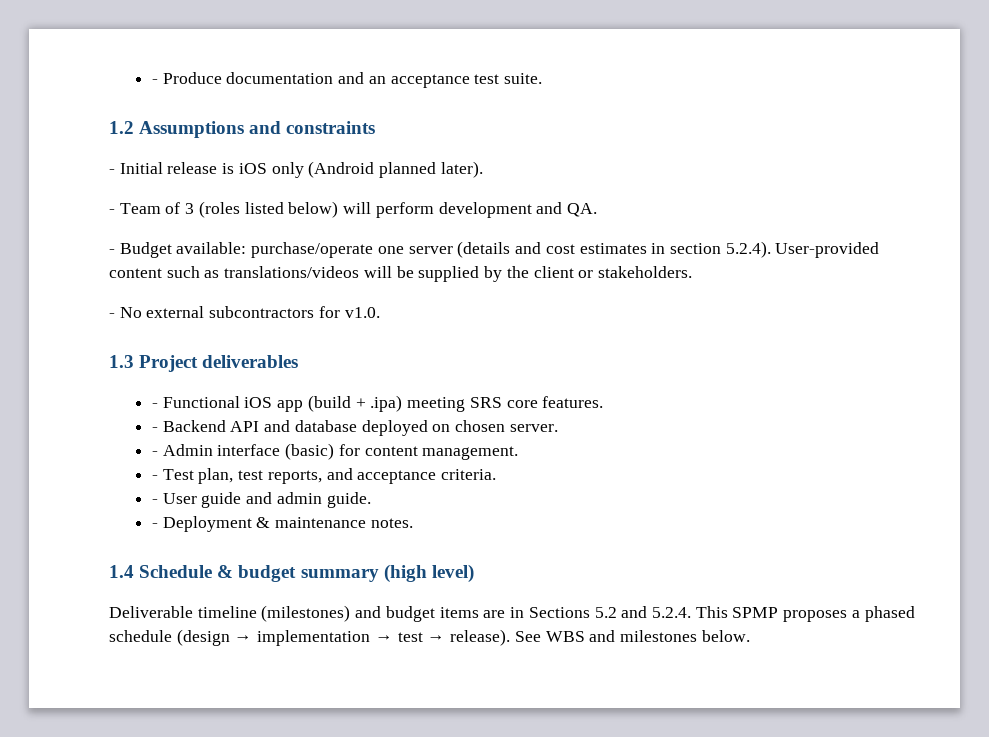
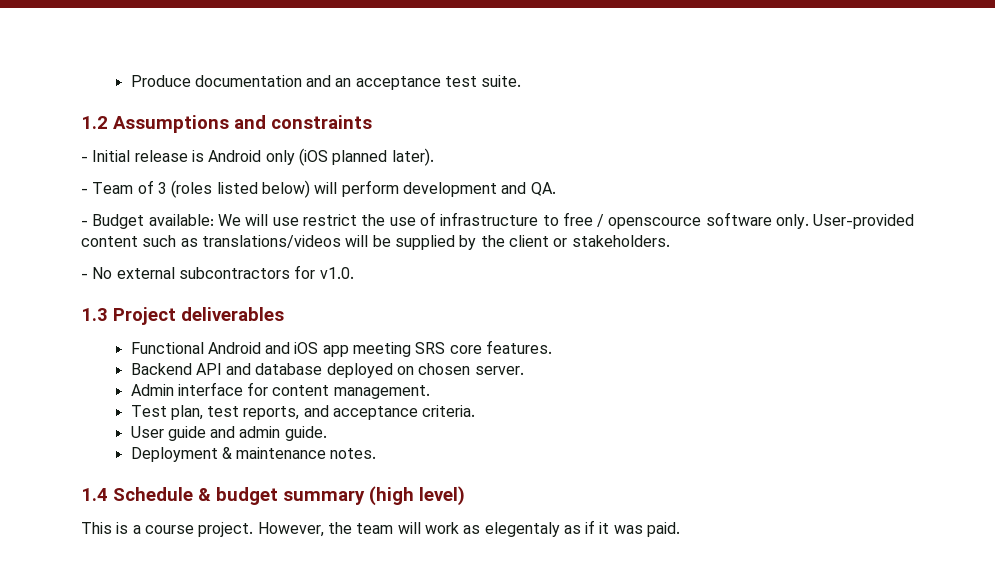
[151,79,158,84] - -> (130, 81) none
[238,161,375,178] iOS only (Android -> [208,148,328,166] Android only (iOS
[251,241,771,258] purchase/operate one server (details and cost estimates in section 5.2.4). -> [217,212,810,229] We will use restrict the use of infrastructure to free / openscource software only.
[151,395,403,412] - Functional iOS app (build + .ipa) -> [130,342,349,357] Functional Android and iOS app
[151,427,158,432] - -> (553, 347) none
[151,451,158,456] - -> (524, 370) none
[285,443,335,460] (basic) -> (243, 389) none
[151,475,158,480] - -> (430, 392) none
[151,499,158,504] - -> (476, 411) none
[151,523,158,528] - -> (327, 433) none
[109,605,915,622] [109,629,750,646] Deliverable timeline (milestones) and budget items are in Sections 5.2 and 5.2.4. This SPMP proposes a phased schedule (design → implementation → test → release). See WBS and milestones below. -> [81,520,681,537] This is a course project. However, the team will work as elegentaly as if it was paid.

